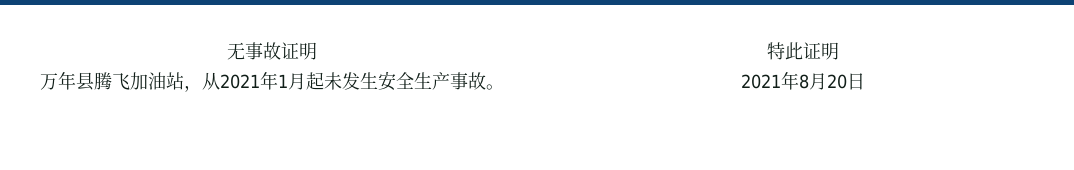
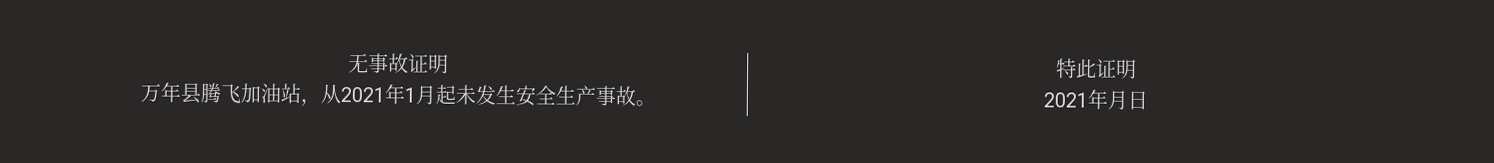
[798,73,847,90] 8月20 -> [1107,90,1128,110] 月

